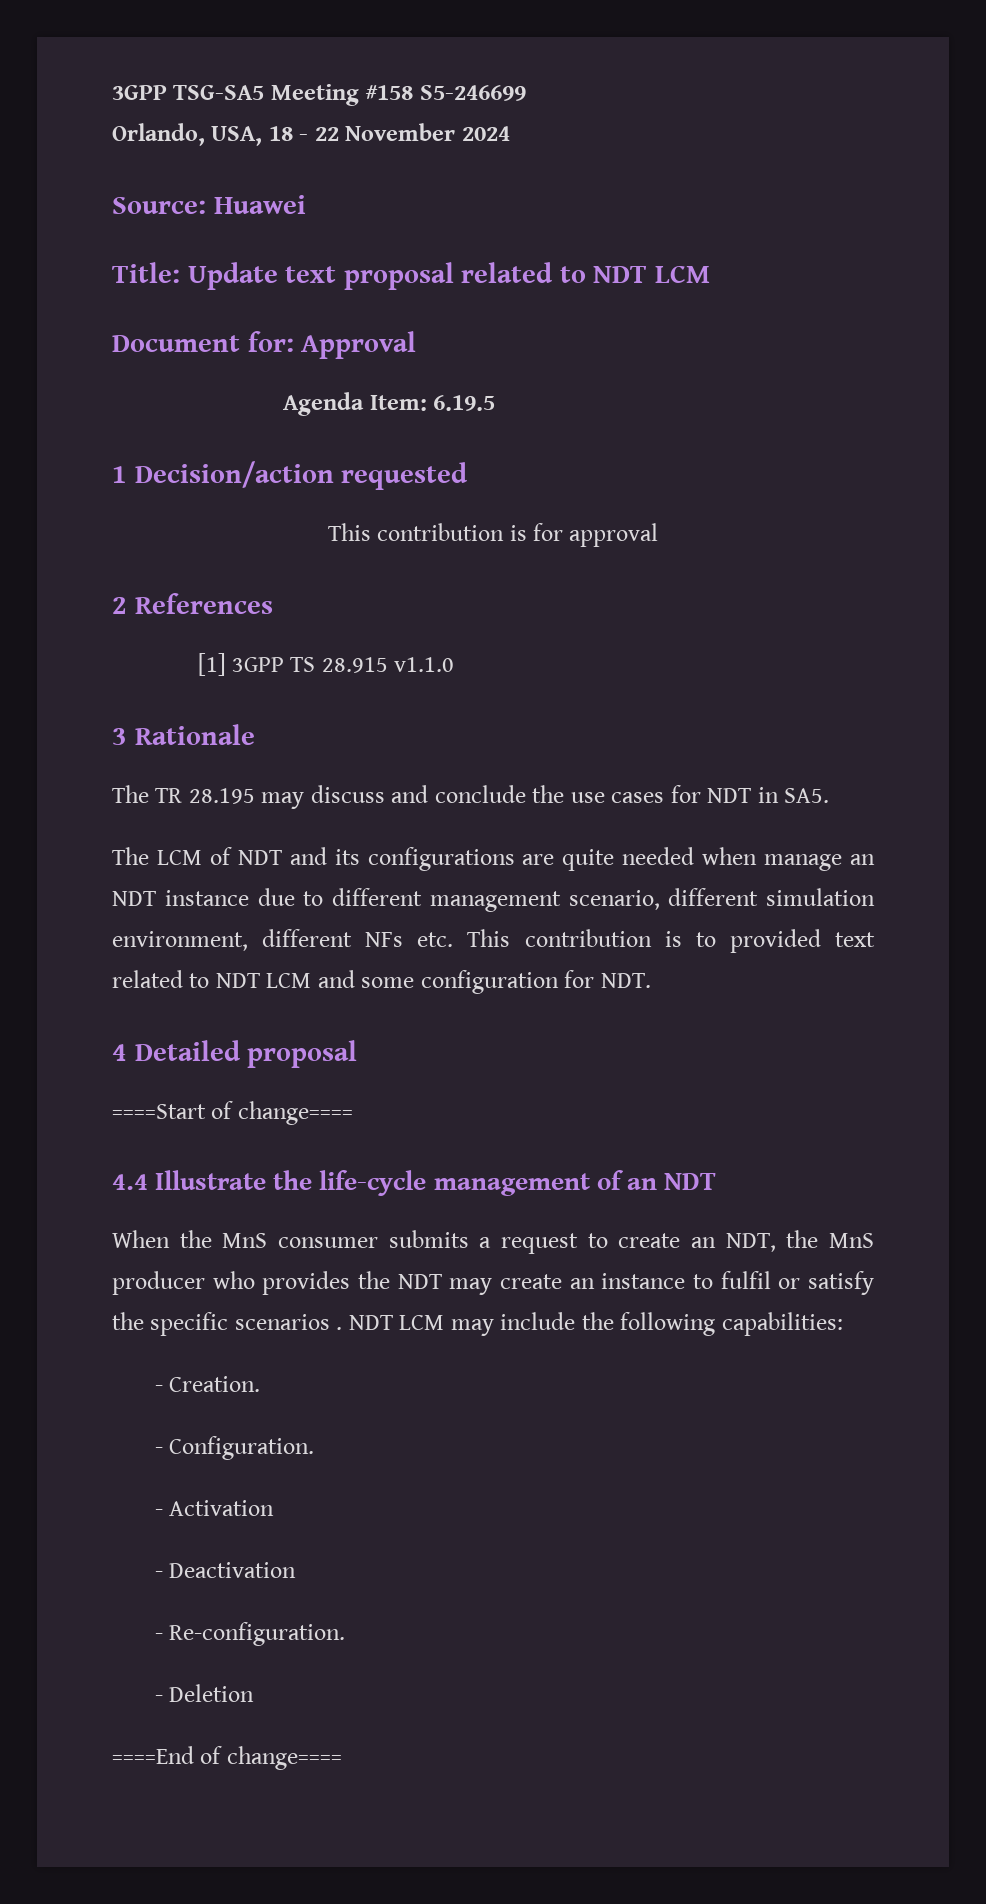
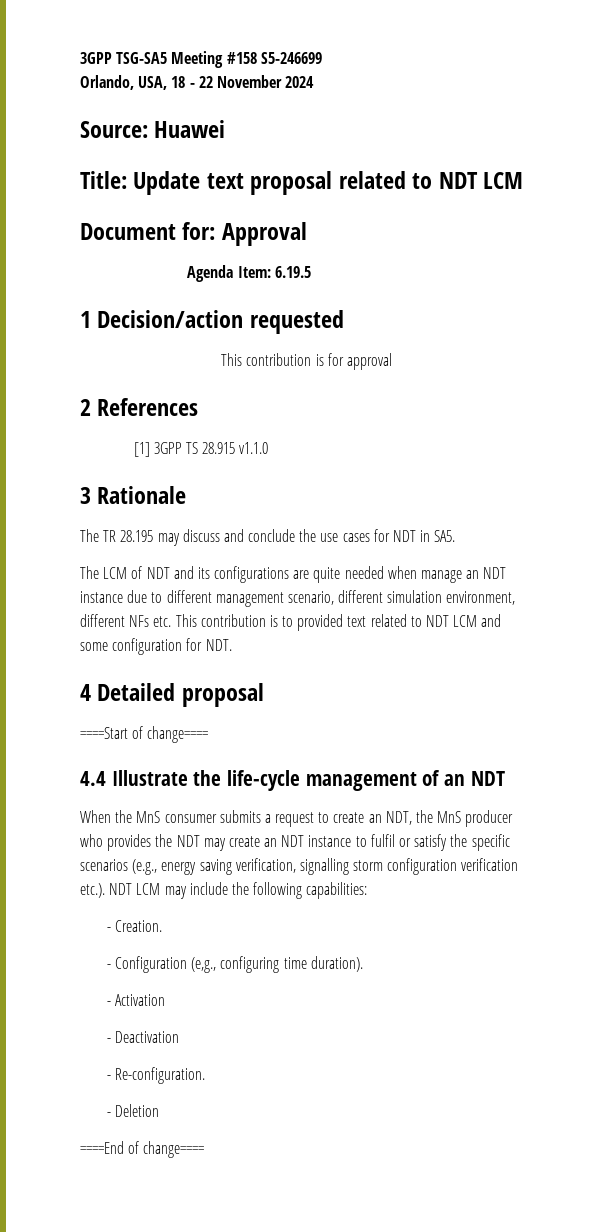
(595, 1283) none -> [281,835,305,847] NDT
[336,1327,343,1330] . -> [132,858,519,875] [80,883,105,898] (e.g., energy saving verification, signalling storm configuration verification etc.).
[169,1436,315,1460] Configuration. -> [115,956,363,973] Configuration (e,g., configuring time duration).

